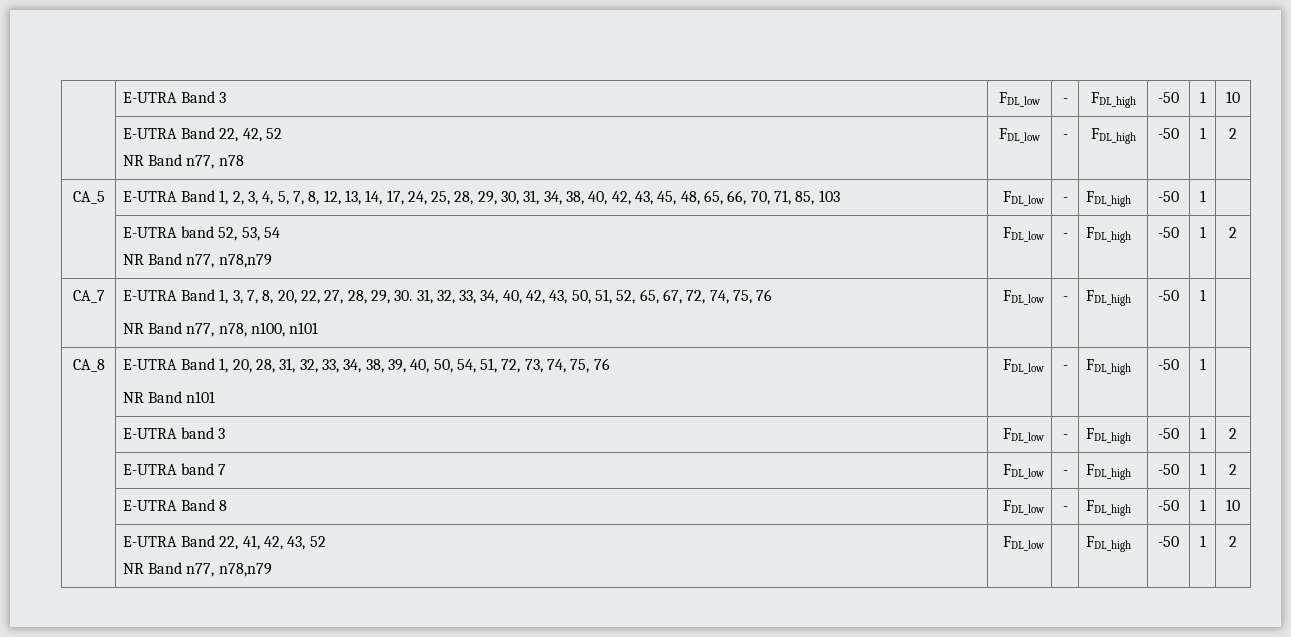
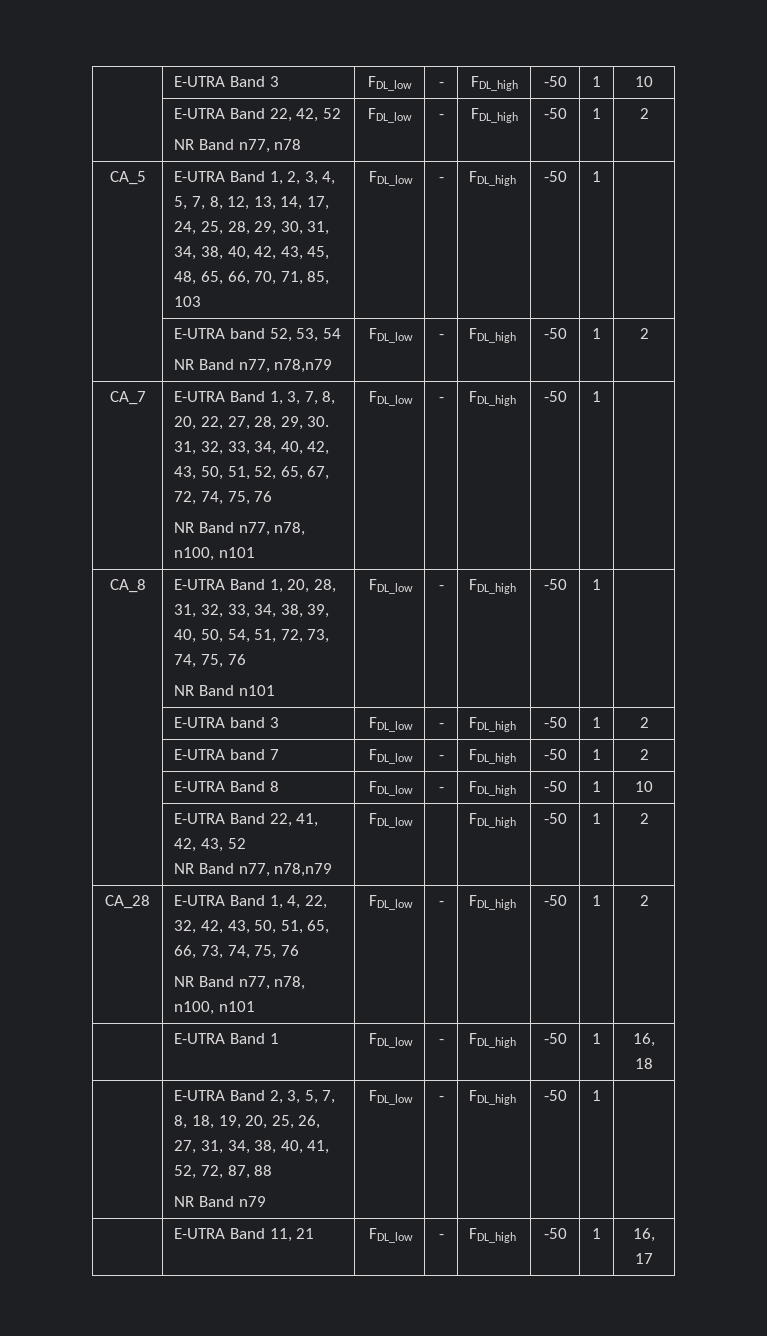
(1237, 541) none -> [105,895,150,909] [174,895,327,909] [174,920,330,934] [174,945,299,959] [174,976,306,990] [174,1001,255,1015] [368,895,413,910] [438,901,444,906] [469,895,517,910] [543,895,567,906] [592,895,601,906] [639,895,649,906] [174,1033,279,1044] [368,1033,413,1048] [438,1039,444,1044] [469,1033,517,1048] [543,1033,567,1044] [592,1033,601,1044] [633,1033,655,1047] [635,1058,653,1069] [174,1090,336,1104] [174,1115,321,1129] [174,1140,330,1154] [174,1165,273,1179] [174,1196,266,1207] [368,1090,413,1105] [438,1096,444,1101] [469,1090,517,1105] [543,1090,567,1101] [592,1090,601,1101] [174,1228,315,1242] [368,1228,413,1243] [438,1234,444,1239] [469,1228,517,1243] [543,1228,567,1239] [592,1228,601,1239] [633,1228,655,1242] [635,1253,653,1264] // CA_28 | E-UTRA Band 1, 4, 22, 32, 42, 43, 50, 51, 65, 66, 73, 74, 75, 76 // NR Band n77, n78, n100, n101 | FDL_low | - | FDL_high | -50 | 1 | 2 // | E-UTRA Band 1 | FDL_low | - | FDL_high | -50 | 1 | 16, 18 // | E-UTRA Band 2, 3, 5, 7, 8, 18, 19, 20, 25, 26, 27, 31, 34, 38, 40, 41, 52, 72, 87, 88 // NR Band n79 | FDL_low | - | FDL_high | -50 | 1 | // | E-UTRA Band 11, 21 | FDL_low | - | FDL_high | -50 | 1 | 16, 17

